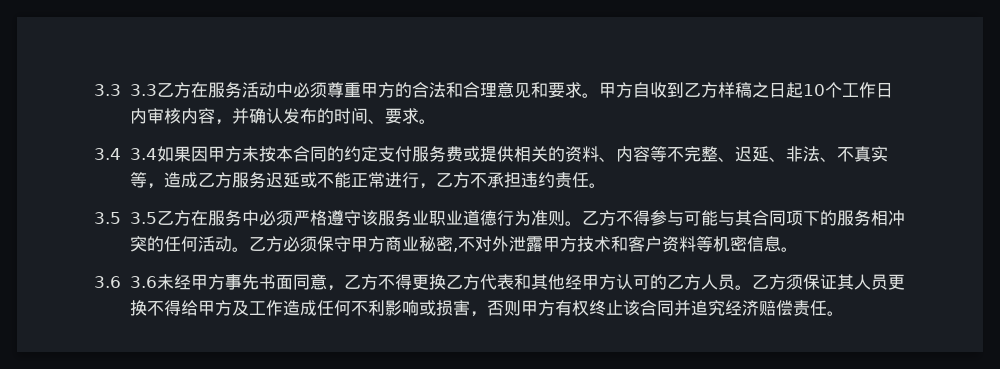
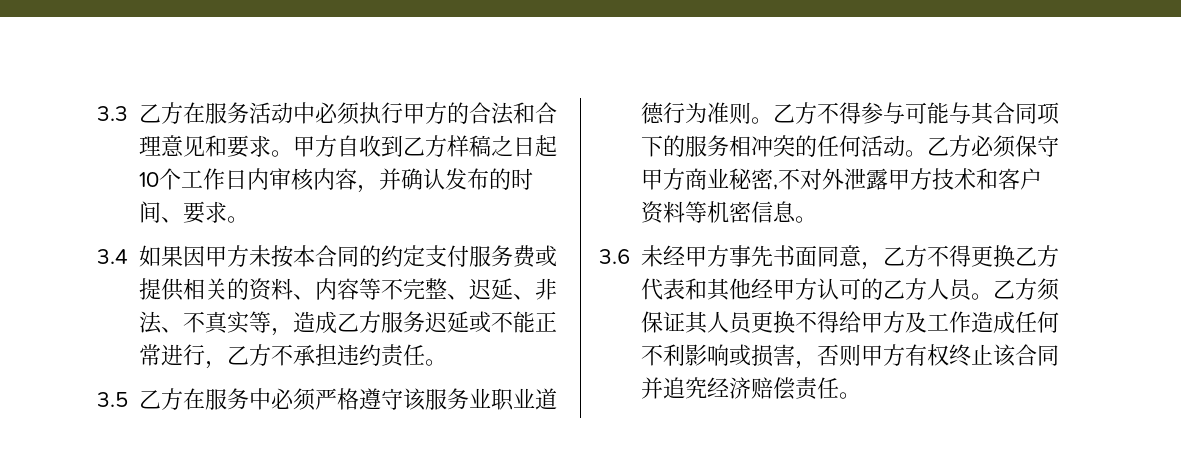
[94,84,157,96] 3.3 3.3 -> [97,106,128,121] 3.3
[326,82,361,98] 尊重 -> [359,102,403,124] 执行
[129,148,157,160] 3.4 -> (128, 256) none
[129,212,157,224] 3.5 -> (128, 399) none
[129,276,157,288] 3.6 -> (630, 256) none

